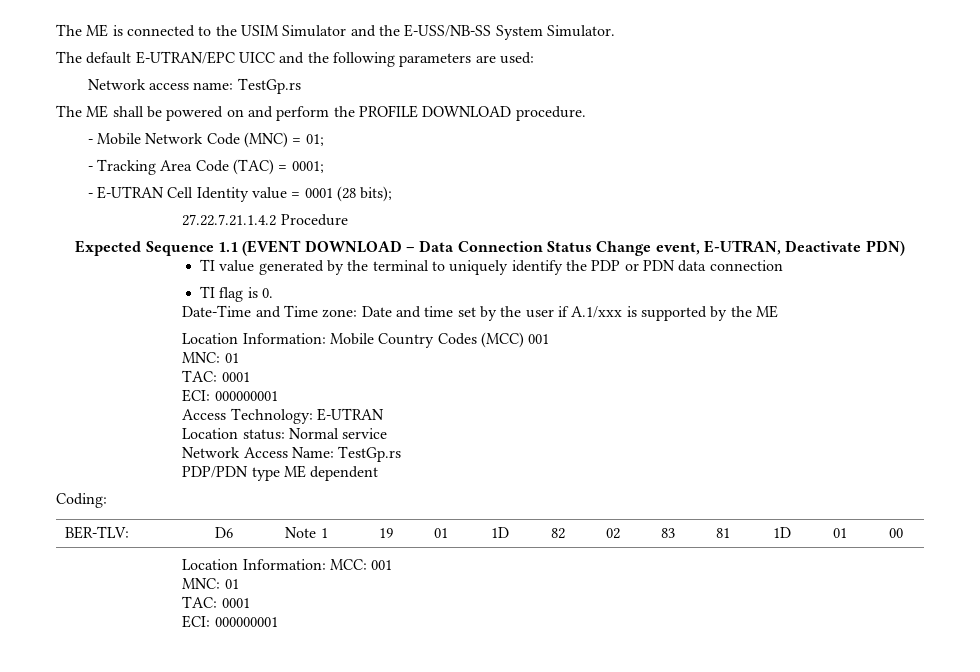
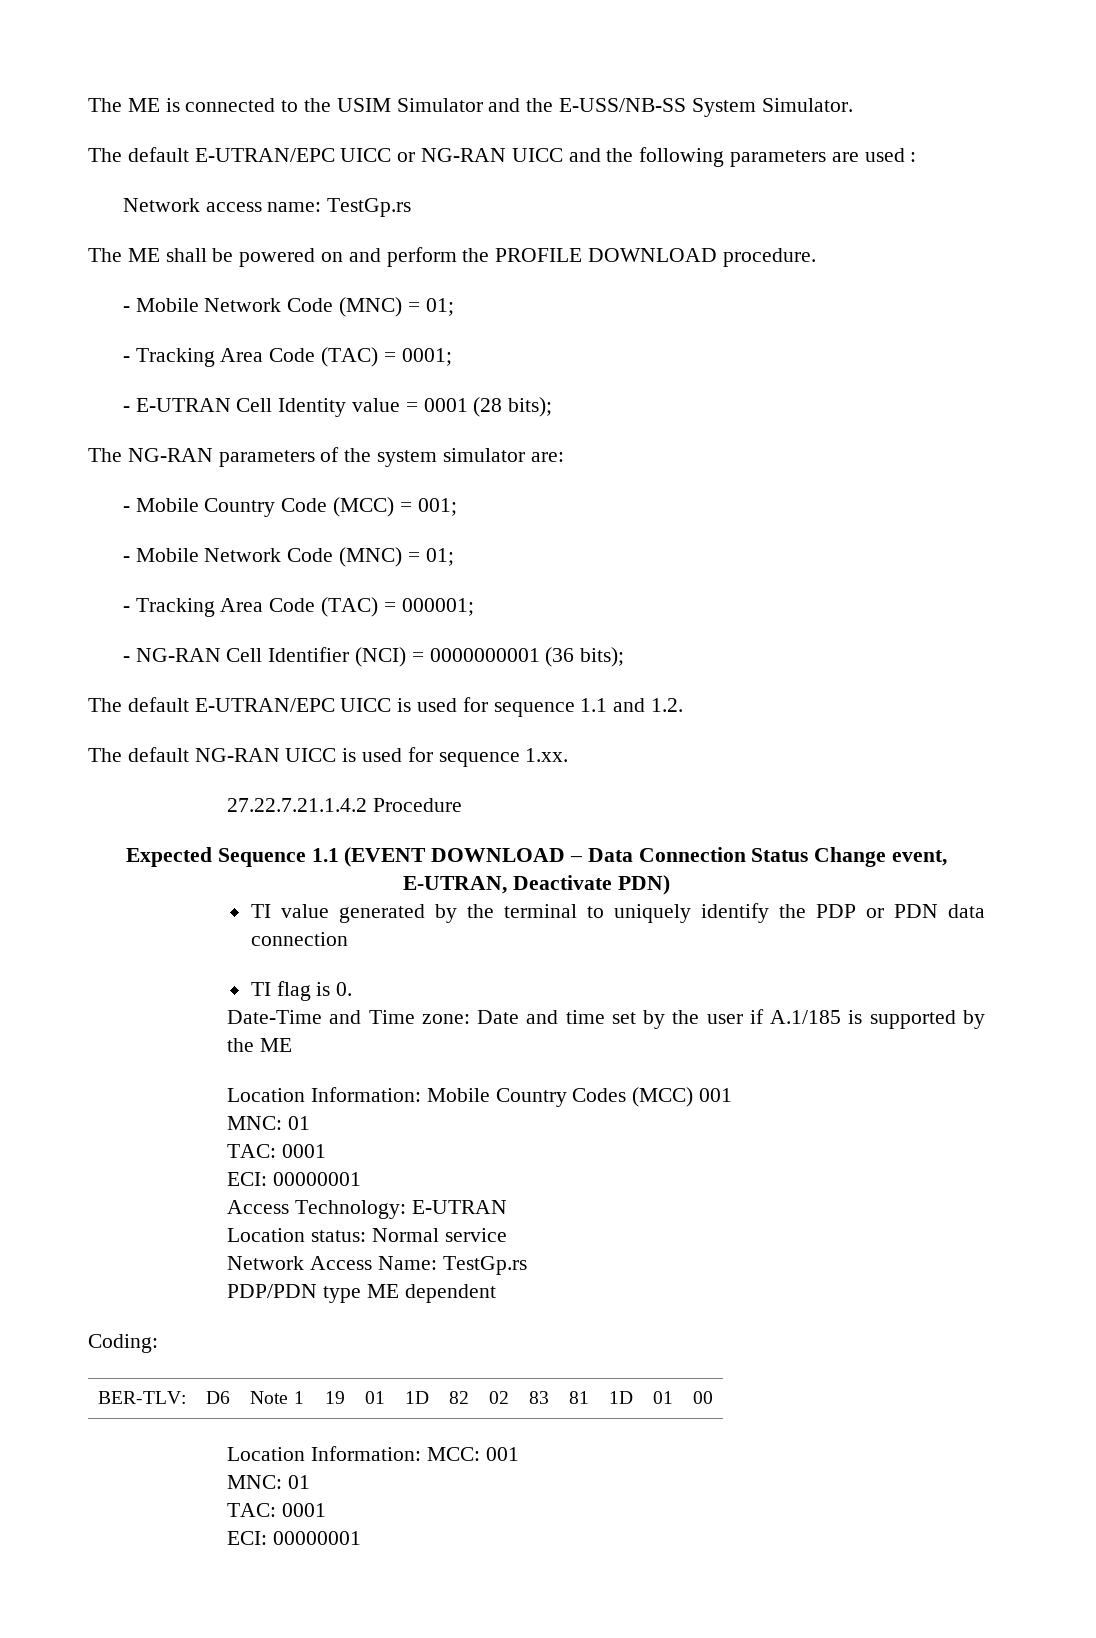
(275, 57) none -> [397,148,563,162] or NG-RAN UICC
[499,52,534,64] used: -> [864,148,917,162] used :
(393, 194) none -> [88,447,564,467] [122,497,457,517] [122,547,454,567] [122,597,474,617] [122,647,625,667] [88,697,684,717] [88,747,569,767] // The NG-RAN parameters of the system simulator are: // - Mobile Country Code (MCC) = 001; // - Mobile Network Code (MNC) = 01; // - Tracking Area Code (TAC) = 000001; // - NG-RAN Cell Identifier (NCI) = 0000000001 (36 bits); // The default E-UTRAN/EPC UICC is used for sequence 1.1 and 1.2. // The default NG-RAN UICC is used for sequence 1.xx.
[571,306,623,318] A.1/xxx -> [770,1010,842,1024] A.1/185
[214,391,278,401] 000000001 -> [272,1172,361,1186] 00000001
[214,617,278,627] 000000001 -> [272,1531,361,1545] 00000001

